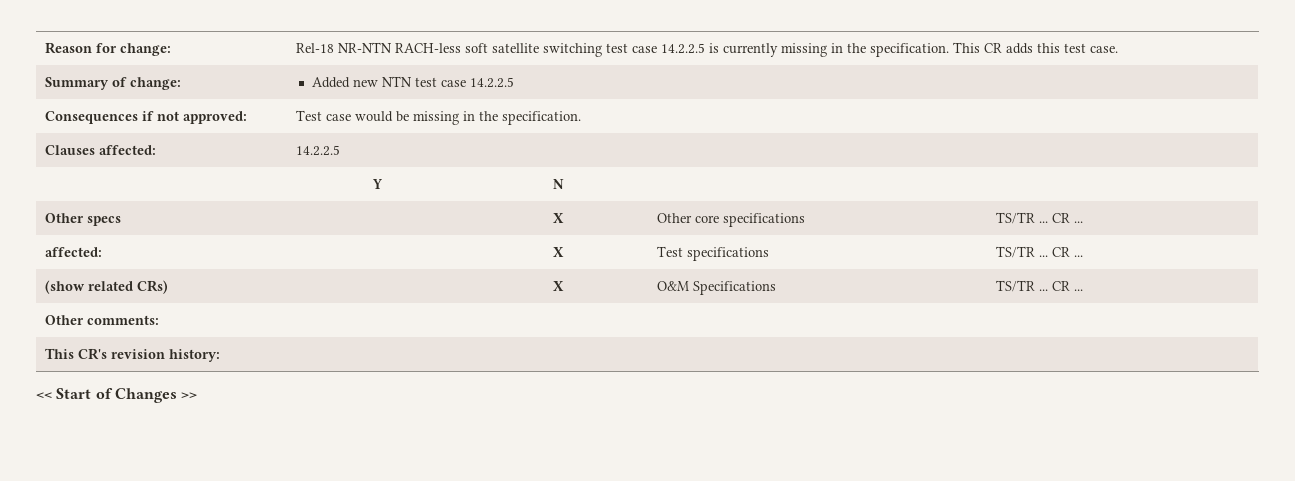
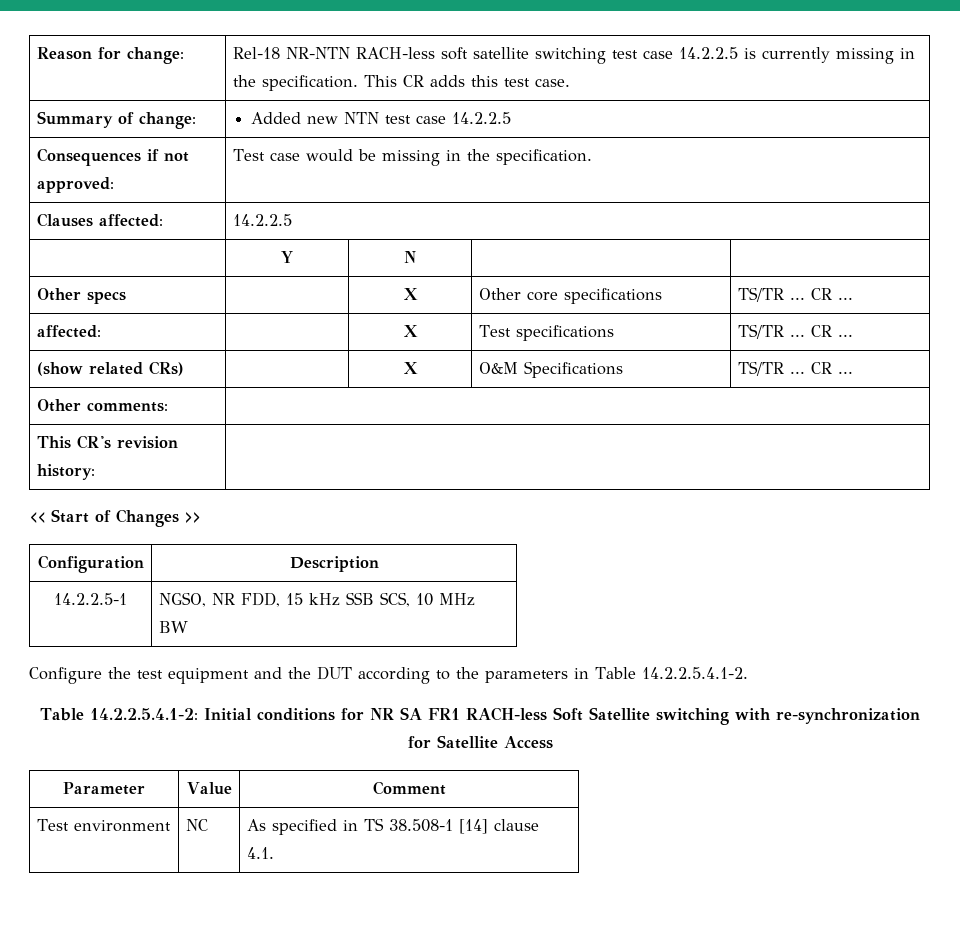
(198, 395) none -> [37,555,144,573] [289,556,379,572] [54,593,127,605] [158,592,475,607] [158,621,188,633] [29,666,748,684] [40,707,920,725] [407,735,553,749] [63,782,145,795] [186,782,232,795] [372,781,446,795] [36,819,171,832] [185,819,208,831] [246,818,539,835] [246,847,274,859] // Configuration | Description // 14.2.2.5-1 | NGSO, NR FDD, 15 kHz SSB SCS, 10 MHz BW // Configure the test equipment and the DUT according to the parameters in Table 14.2.2.5.4.1-2. // Table 14.2.2.5.4.1-2: Initial conditions for NR SA FR1 RACH-less Soft Satellite switching with re-synchronization for Satellite Access // Parameter | Value | Comment // Test environment | NC | As specified in TS 38.508-1 [14] clause 4.1.

